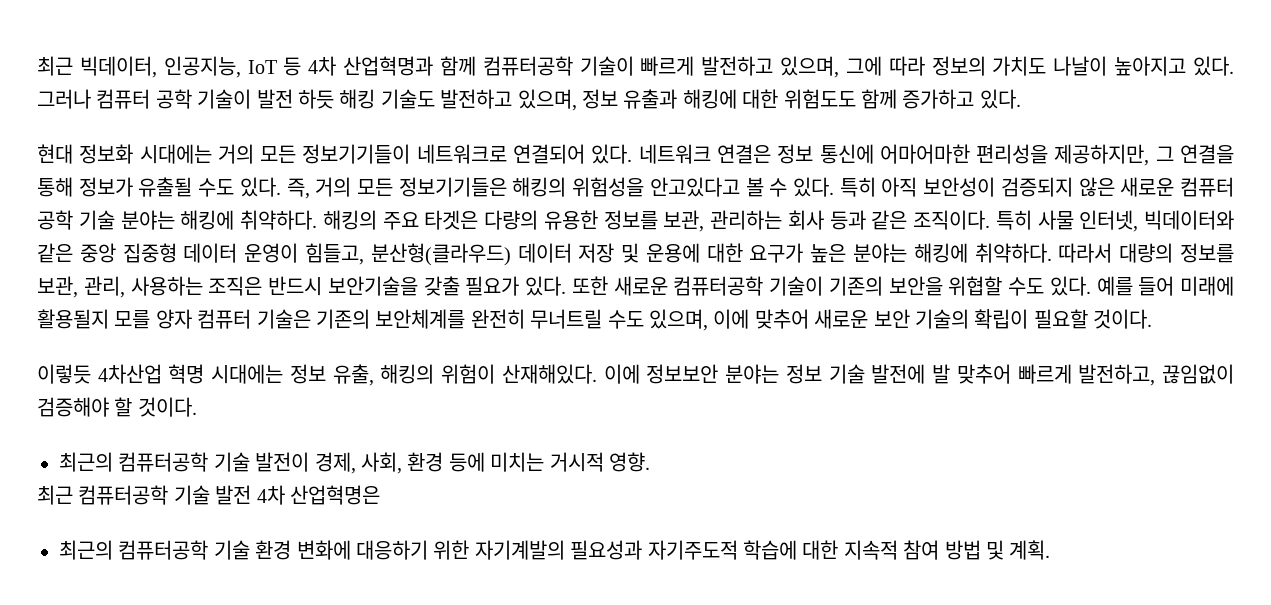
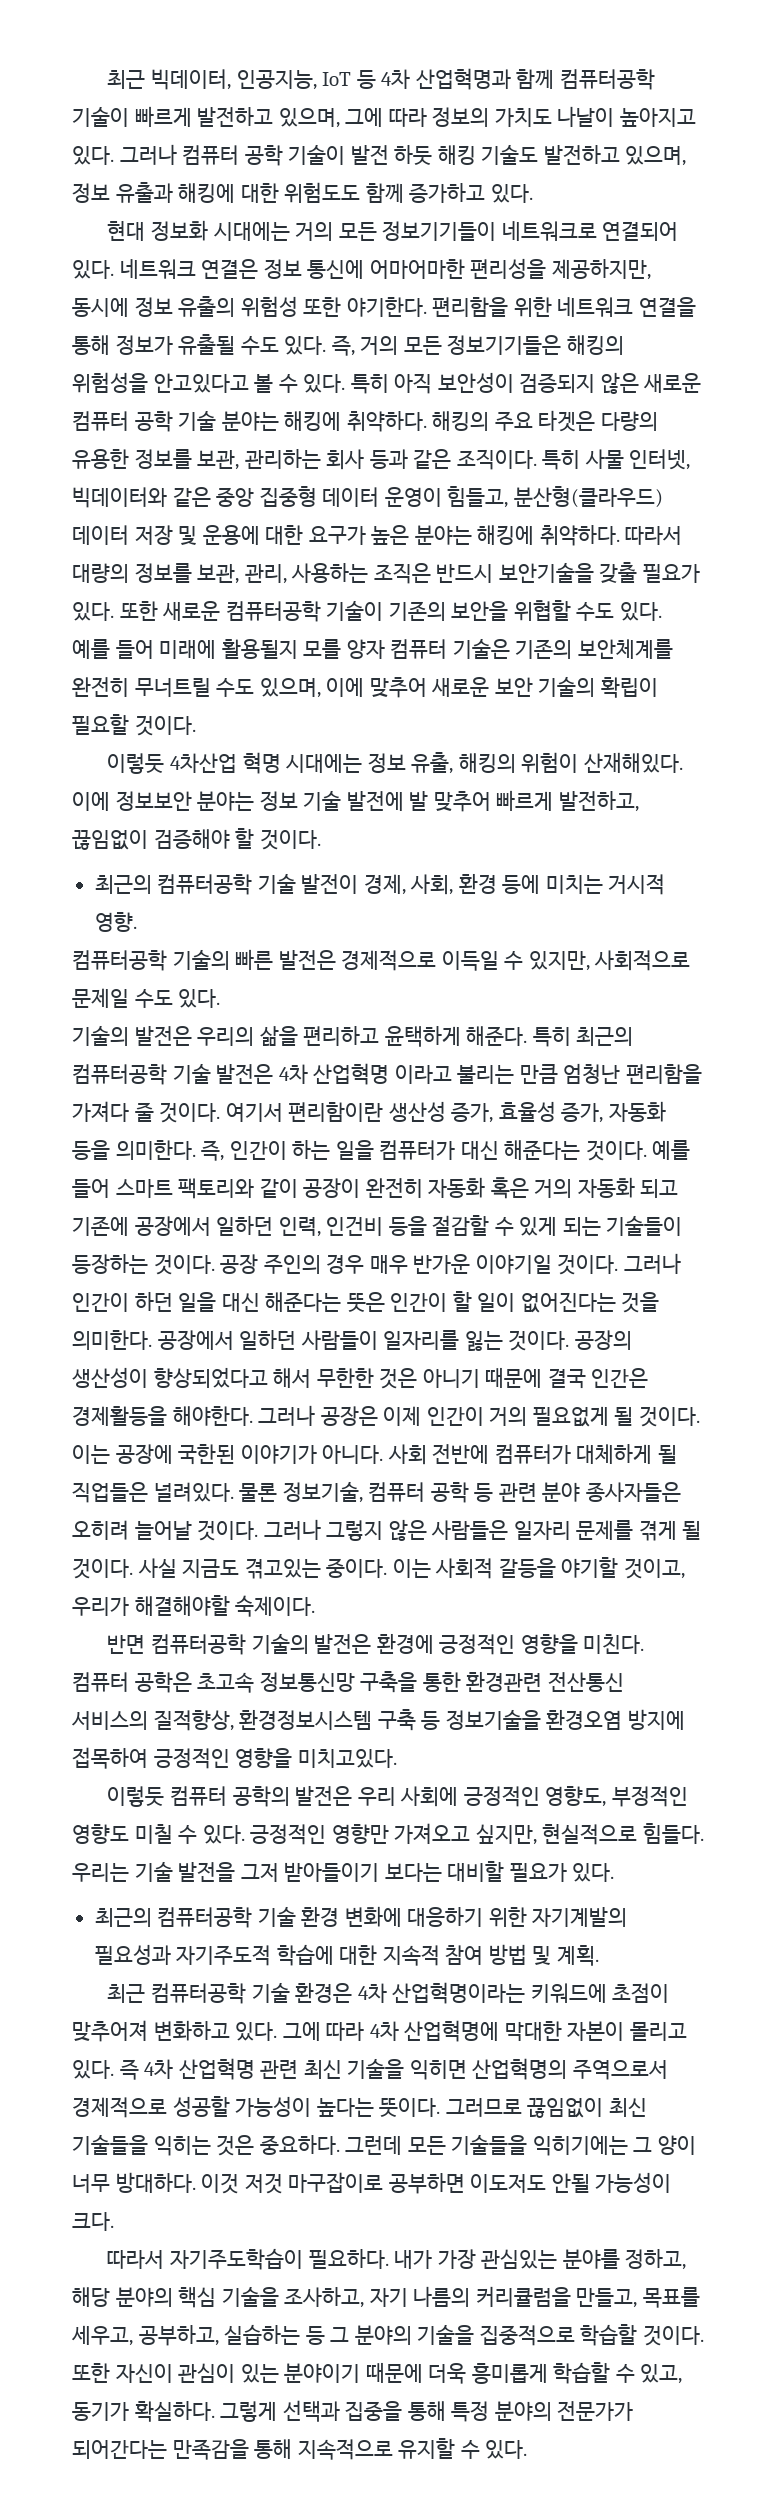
[1155,146,1174,162] 그 -> [72,296,634,317] 동시에 정보 유출의 위험성 또한 야기한다. 편리함을 위한 네트워크
[37,485,380,505] 최근 컴퓨터공학 기술 발전 4차 산업혁명은 -> [72,949,691,971] [72,988,221,1008] [72,1025,634,1047] [72,1063,702,1085] [72,1101,666,1123] [72,1140,691,1161] [72,1177,679,1199] [72,1215,683,1237] [72,1253,681,1275] [72,1291,660,1313] [72,1330,632,1351] [72,1367,649,1389] [72,1405,700,1427] [72,1444,677,1465] [72,1481,681,1503] [72,1519,702,1541] [72,1557,685,1579] [72,1595,316,1617] [107,1633,645,1655] [72,1671,624,1693] [71,1709,685,1731] [72,1747,397,1769] [107,1786,688,1807] [72,1823,704,1845] [72,1861,615,1882] 컴퓨터공학 기술의 빠른 발전은 경제적으로 이득일 수 있지만, 사회적으로 문제일 수도 있다. // 기술의 발전은 우리의 삶을 편리하고 윤택하게 해준다. 특히 최근의 컴퓨터공학 기술 발전은 4차 산업혁명 이라고 불리는 만큼 엄청난 편리함을 가져다 줄 것이다. 여기서 편리함이란 생산성 증가, 효율성 증가, 자동화 등을 의미한다. 즉, 인간이 하는 일을 컴퓨터가 대신 해준다는 것이다. 예를 들어 스마트 팩토리와 같이 공장이 완전히 자동화 혹은 거의 자동화 되고 기존에 공장에서 일하던 인력, 인건비 등을 절감할 수 있게 되는 기술들이 등장하는 것이다. 공장 주인의 경우 매우 반가운 이야기일 것이다. 그러나 인간이 하던 일을 대신 해준다는 뜻은 인간이 할 일이 없어진다는 것을 의미한다. 공장에서 일하던 사람들이 일자리를 잃는 것이다. 공장의 생산성이 향상되었다고 해서 무한한 것은 아니기 때문에 결국 인간은 경제활등을 해야한다. 그러나 공장은 이제 인간이 거의 필요없게 될 것이다. 이는 공장에 국한된 이야기가 아니다. 사회 전반에 컴퓨터가 대체하게 될 직업들은 널려있다. 물론 정보기술, 컴퓨터 공학 등 관련 분야 종사자들은 오히려 늘어날 것이다. 그러나 그렇지 않은 사람들은 일자리 문제를 겪게 될 것이다. 사실 지금도 겪고있는 중이다. 이는 사회적 갈등을 야기할 것이고, 우리가 해결해야할 숙제이다. // 반면 컴퓨터공학 기술의 발전은 환경에 긍정적인 영향을 미친다. 컴퓨터 공학은 초고속 정보통신망 구축을 통한 환경관련 전산통신 서비스의 질적향상, 환경정보시스템 구축 등 정보기술을 환경오염 방지에 접목하여 긍정적인 영향을 미치고있다. // 이렇듯 컴퓨터 공학의 발전은 우리 사회에 긍정적인 영향도, 부정적인 영향도 미칠 수 있다. 긍정적인 영향만 가져오고 싶지만, 현실적으로 힘들다. 우리는 기술 발전을 그저 받아들이기 보다는 대비할 필요가 있다.
(1051, 550) none -> [107,1982,670,2004] [72,2020,687,2042] [72,2058,668,2080] [72,2096,647,2118] [72,2134,696,2156] [72,2172,672,2194] [72,2212,114,2231] [107,2248,687,2270] [72,2286,700,2308] [71,2324,704,2346] [72,2362,683,2384] [72,2400,634,2422] [72,2438,528,2460] // 최근 컴퓨터공학 기술 환경은 4차 산업혁명이라는 키워드에 초점이 맞추어져 변화하고 있다. 그에 따라 4차 산업혁명에 막대한 자본이 몰리고 있다. 즉 4차 산업혁명 관련 최신 기술을 익히면 산업혁명의 주역으로서 경제적으로 성공할 가능성이 높다는 뜻이다. 그러므로 끊임없이 최신 기술들을 익히는 것은 중요하다. 그런데 모든 기술들을 익히기에는 그 양이 너무 방대하다. 이것 저것 마구잡이로 공부하면 이도저도 안될 가능성이 크다. // 따라서 자기주도학습이 필요하다. 내가 가장 관심있는 분야를 정하고, 해당 분야의 핵심 기술을 조사하고, 자기 나름의 커리큘럼을 만들고, 목표를 세우고, 공부하고, 실습하는 등 그 분야의 기술을 집중적으로 학습할 것이다. 또한 자신이 관심이 있는 분야이기 때문에 더욱 흥미롭게 학습할 수 있고, 동기가 확실하다. 그렇게 선택과 집중을 통해 특정 분야의 전문가가 되어간다는 만족감을 통해 지속적으로 유지할 수 있다.

